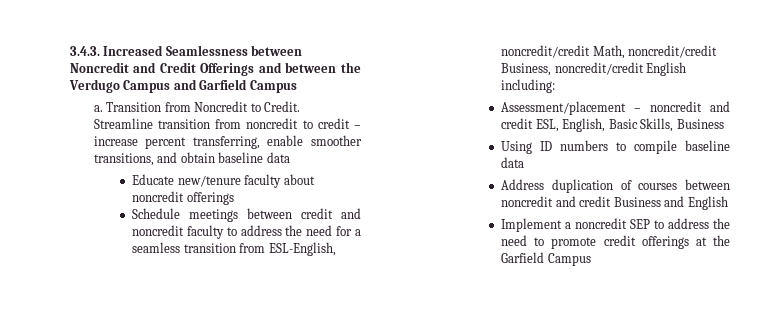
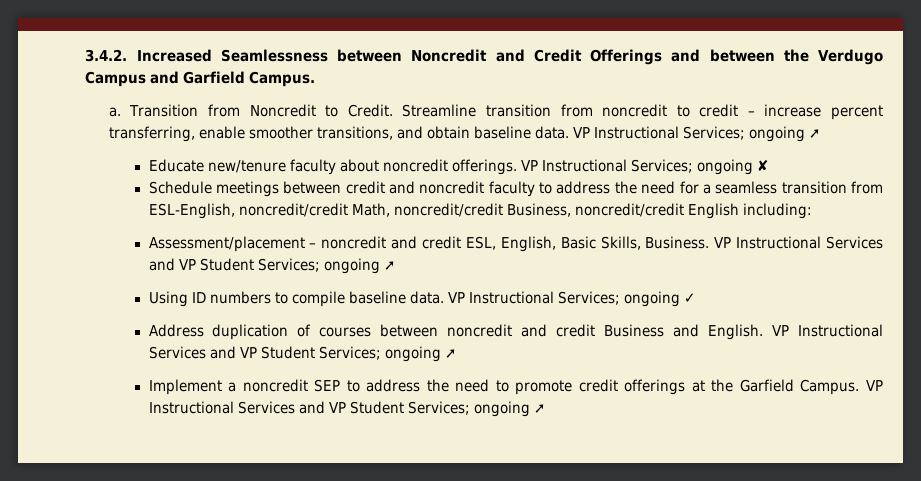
[69,46,100,56] 3.4.3. -> [85,49,128,62] 3.4.2.
[249,80,297,93] Campus -> [249,71,316,87] Campus.
[266,152,290,163] data -> [534,126,820,142] data. VP Instructional Services; ongoing ➚
[186,192,234,205] offerings -> [451,159,768,175] offerings. VP Instructional Services; ongoing ✘
[676,119,724,129] Business -> [645,236,883,249] [148,258,395,274] Business. VP Instructional Services and VP Student Services; ongoing ➚
[501,157,525,168] data -> [409,291,695,307] data. VP Instructional Services; ongoing ✓
[687,196,728,210] English -> [708,324,883,340] [148,346,456,362] English. VP Instructional Services and VP Student Services; ongoing ➚
[547,253,591,266] Campus -> [800,379,883,395] [148,401,545,417] Campus. VP Instructional Services and VP Student Services; ongoing ➚

